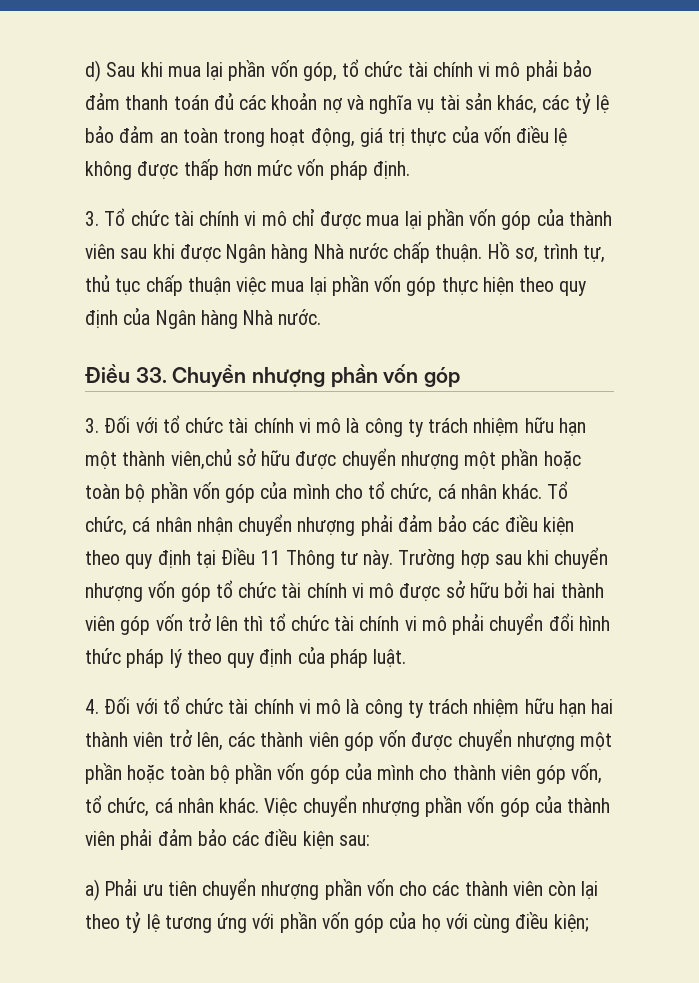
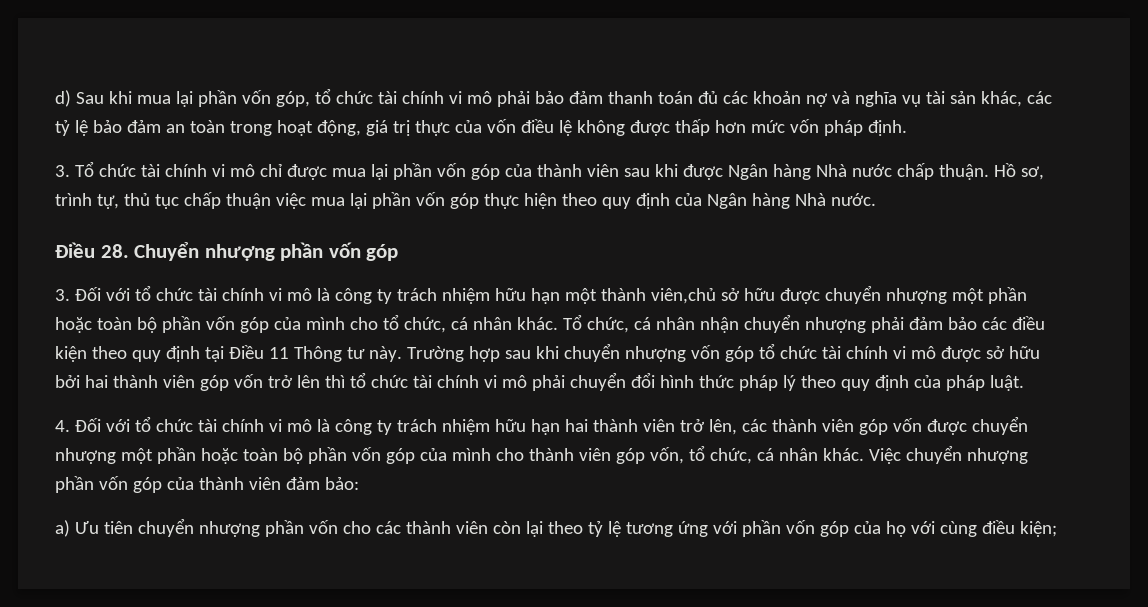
[135,367,167,383] 33. -> [100,244,129,258] 28.
[120,829,370,850] phải đảm bảo các điều kiện sau: -> [285,477,359,490] đảm bảo:
[105,879,163,896] Phải ưu -> [74,521,99,534] Ưu

